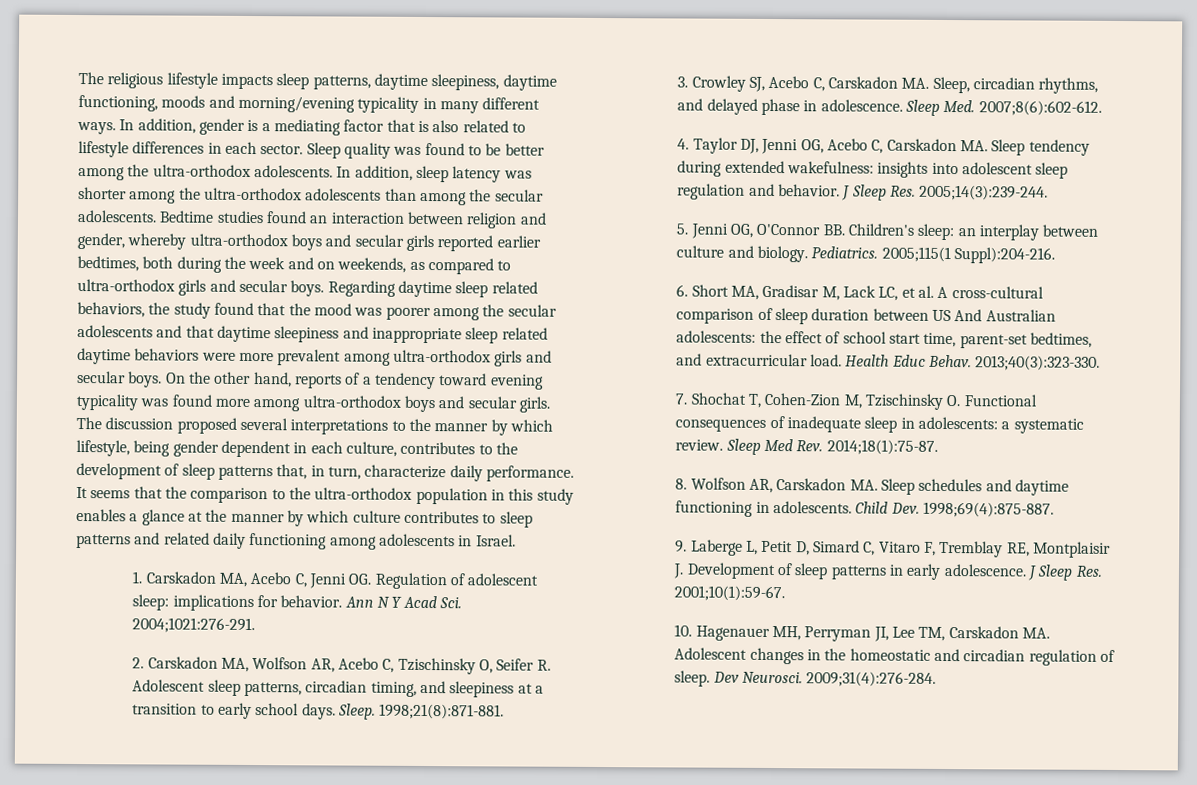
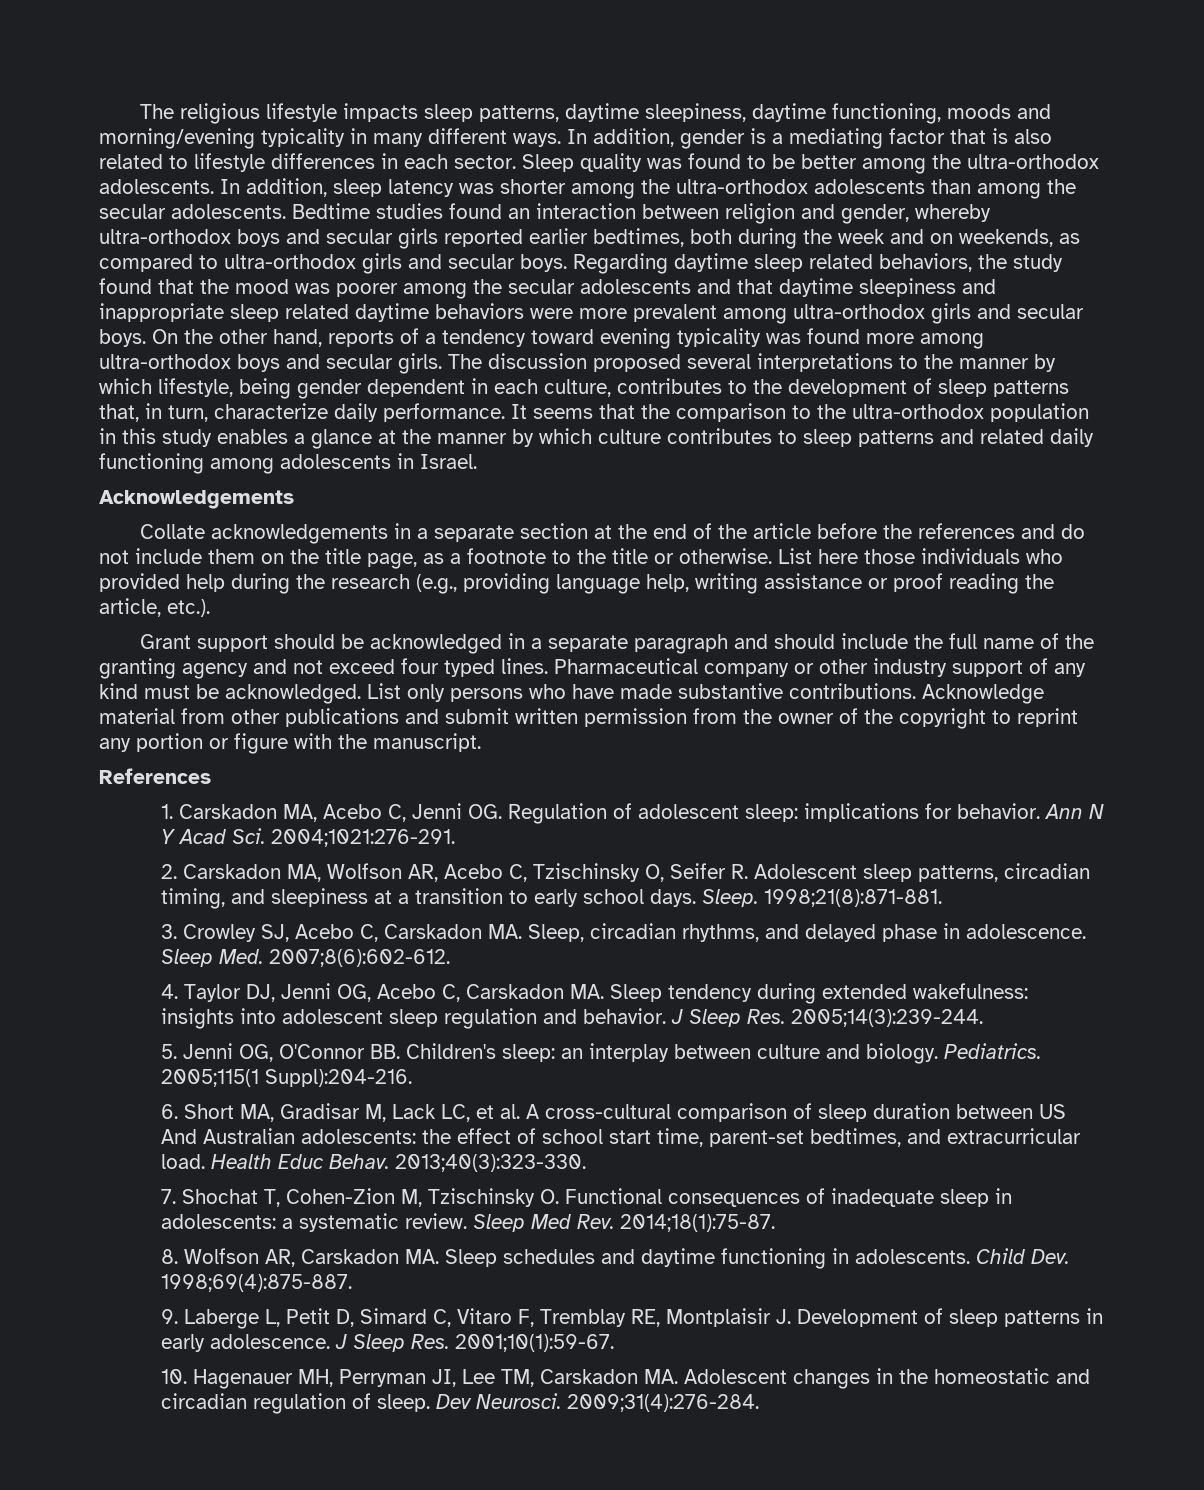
(516, 540) none -> [99,490,294,509] [140,523,1086,544] [99,548,1063,569] [99,573,1054,594] [99,598,210,617] [140,633,1095,654] [99,658,1086,679] [99,683,1044,704] [99,708,1078,729] [99,733,481,754] [99,768,211,784] // Acknowledgements // Collate acknowledgements in a separate section at the end of the article before the references and do not include them on the title page, as a footnote to the title or otherwise. List here those individuals who provided help during the research (e.g., providing language help, writing assistance or proof reading the article, etc.). // Grant support should be acknowledged in a separate paragraph and should include the full name of the granting agency and not exceed four typed lines. Pharmaceutical company or other industry support of any kind must be acknowledged. List only persons who have made substantive contributions. Acknowledge material from other publications and submit written permission from the owner of the copyright to reprint any portion or figure with the manuscript. // References

